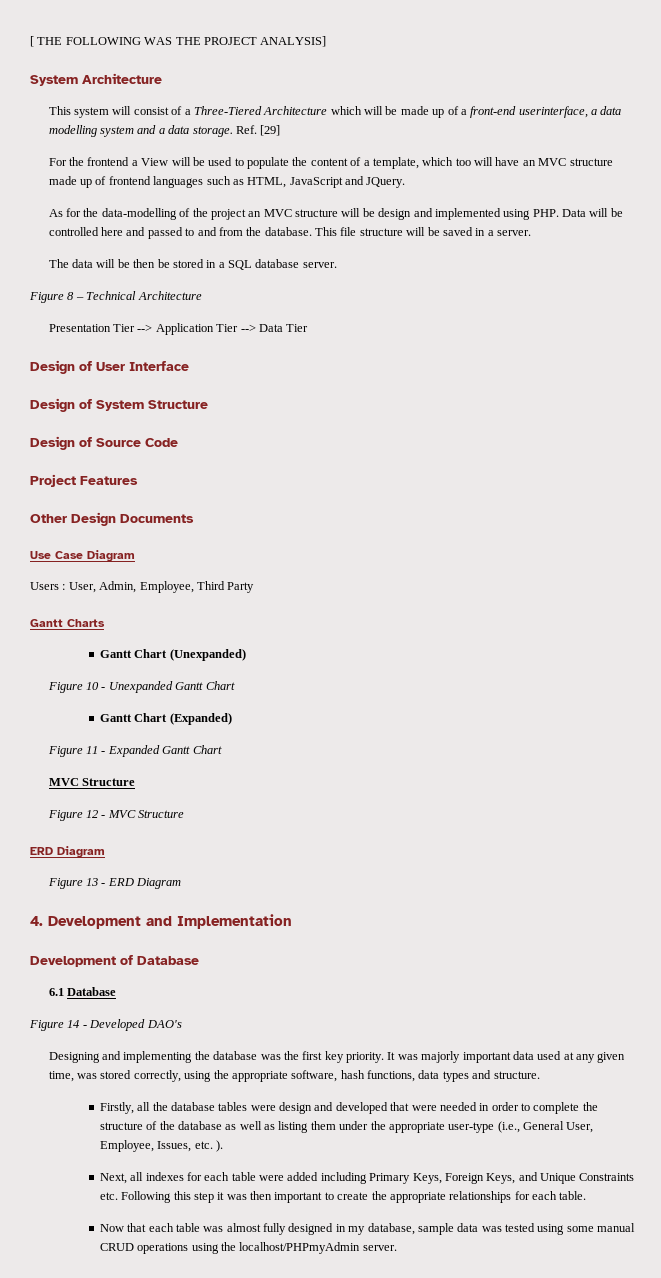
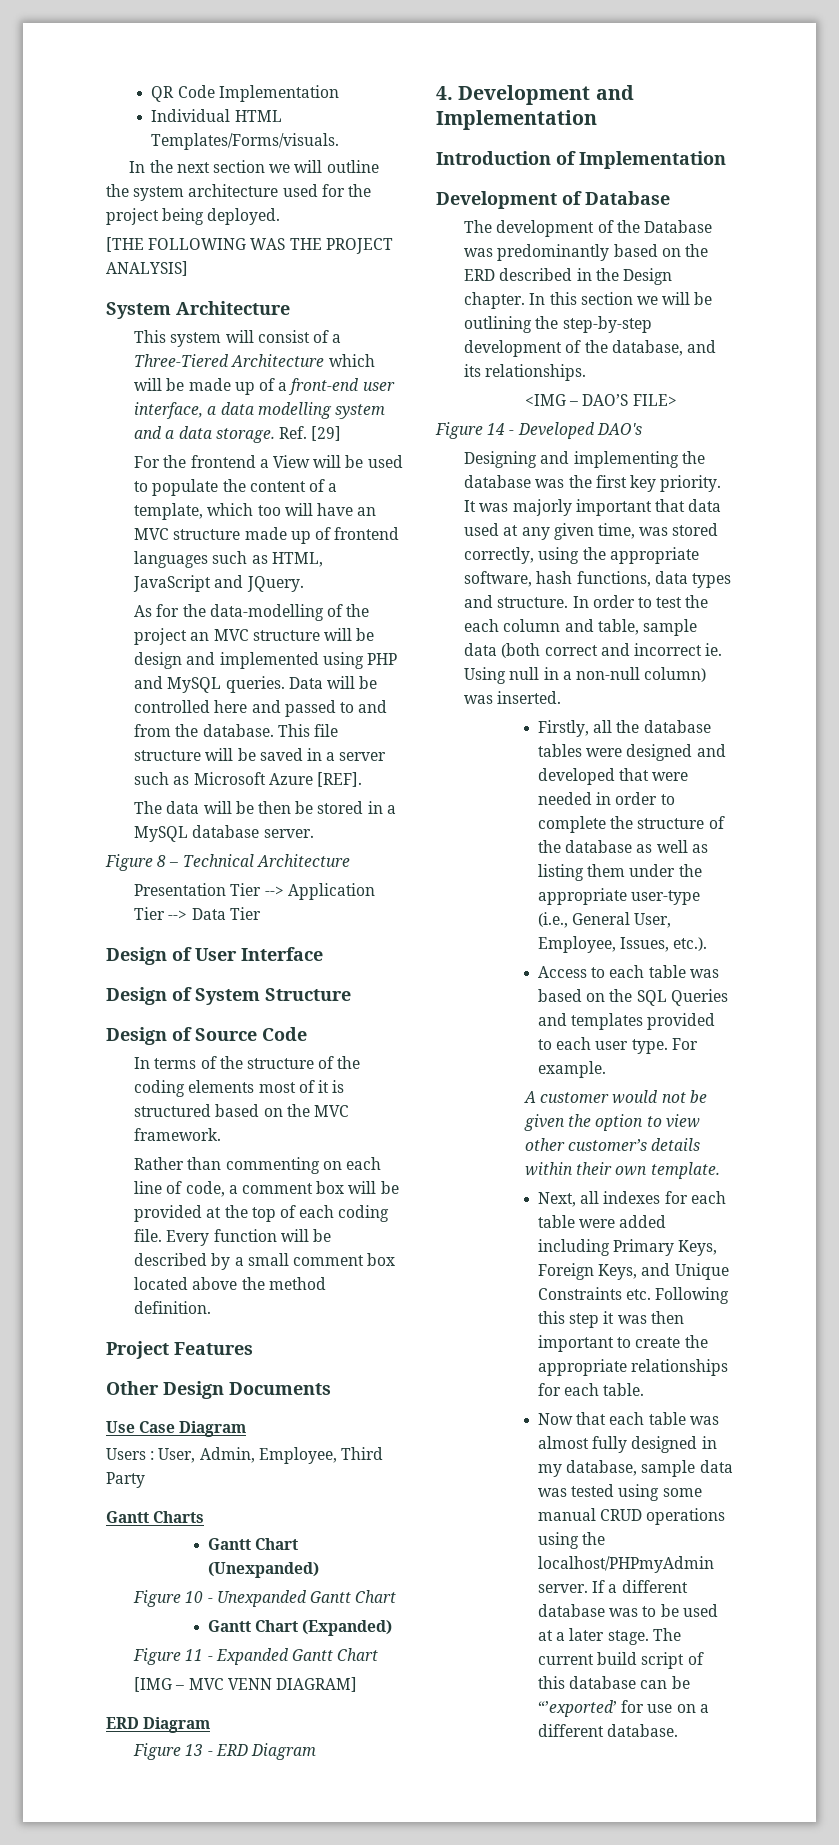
[30,36,63,47] [ THE -> [151,85,339,102] [151,109,282,122] [151,133,340,150] [129,160,379,173] [106,184,371,201] [106,208,281,225] [106,237,144,252] QR Code Implementation // Individual HTML Templates/Forms/visuals. // In the next section we will outline the system architecture used for the project being deployed. // [THE
[518,106,588,118] userinterface, -> [362,382,395,391] [134,402,204,419] user interface,
[532,209,559,217] PHP. -> [367,653,398,665] [134,676,285,693] PHP and MySQL queries.
[497,230,532,236] server. -> [339,752,387,761] [134,772,363,787] server such as Microsoft Azure [REF].
[228,260,253,270] SQL -> [134,826,189,842] MySQL
(178, 442) none -> [134,1056,361,1069] [134,1080,345,1097] [134,1104,350,1117] [134,1128,222,1141] [134,1157,382,1174] [134,1181,399,1197] [134,1205,390,1222] [134,1229,332,1246] [134,1253,396,1270] [134,1277,326,1290] [134,1301,212,1314] // In terms of the structure of the coding elements most of it is structured based on the MVC framework. // Rather than commenting on each line of code, a comment box will be provided at the top of each coding file. Every function will be described by a small comment box located above the method definition.
[48,778,136,786] [47,810,185,821] MVC Structure // Figure 12 - MVC Structure -> [134,1677,358,1692] [IMG – MVC VENN DIAGRAM]
(292, 921) none -> [436,151,726,169] // Introduction of Implementation
[48,987,117,996] 6.1 Database -> [464,220,713,237] [464,244,709,261] [464,268,673,285] [464,292,713,309] [464,316,652,333] [464,340,717,357] [464,364,587,381] [525,394,677,406] The development of the Database was predominantly based on the ERD described in the Design chapter. In this section we will be outlining the step-by-step development of the database, and its relationships. // <IMG – DAO’S FILE>
(511, 1057) none -> [655,499,686,512] that
(540, 1075) none -> [572,595,709,608] [464,619,698,636] [464,643,723,658] [464,667,707,684] [464,691,562,704] In order to test the each column and table, sample data (both correct and incorrect ie. Using null in a non-null column) was inserted.
[279,1102,313,1114] design -> [626,744,693,761] designed
[194,1140,223,1152] etc. ). -> [673,937,708,951] [537,965,719,978] [537,989,728,1006] [537,1013,716,1030] [537,1037,698,1054] [537,1061,606,1078] [524,1090,707,1104] [524,1114,700,1131] [525,1138,701,1151] [525,1162,720,1179] etc.). // Access to each table was based on the SQL Queries and templates provided to each user type. For example. // A customer would not be given the option to view other customer’s details within their own template.
(397, 1248) none -> [592,1580,688,1593] [537,1604,718,1617] [537,1628,681,1645] [537,1652,704,1669] [537,1676,690,1689] [537,1700,709,1717] [537,1724,679,1737] If a different database was to be used at a later stage. The current build script of this database can be “’exported’ for use on a different database.

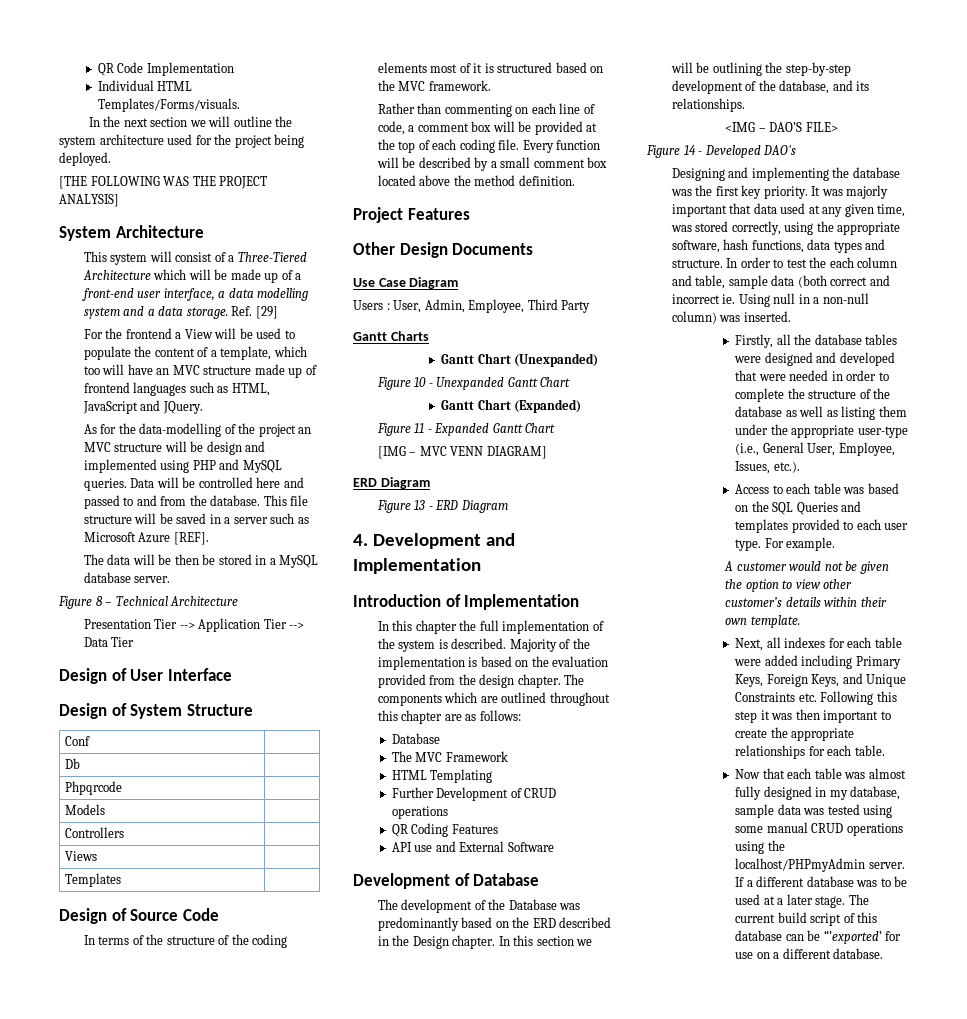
(351, 994) none -> [65,736,91,746] [65,758,81,769] [65,781,123,795] [65,804,106,815] [65,827,125,838] [65,851,98,861] [65,873,122,887] // Conf | // Db | // Phpqrcode | // Models | // Controllers | // Views | // Templates |
(726, 160) none -> [377,620,604,634] [377,638,590,652] [377,656,609,670] [377,674,585,688] [377,692,610,706] [377,710,521,724] [391,733,440,744] [391,751,508,762] [391,769,493,783] [391,787,557,801] [391,806,448,819] [391,823,498,837] [391,841,554,852] // In this chapter the full implementation of the system is described. Majority of the implementation is based on the evaluation provided from the design chapter. The components which are outlined throughout this chapter are as follows: // Database // The MVC Framework // HTML Templating // Further Development of CRUD operations // QR Coding Features // API use and External Software

